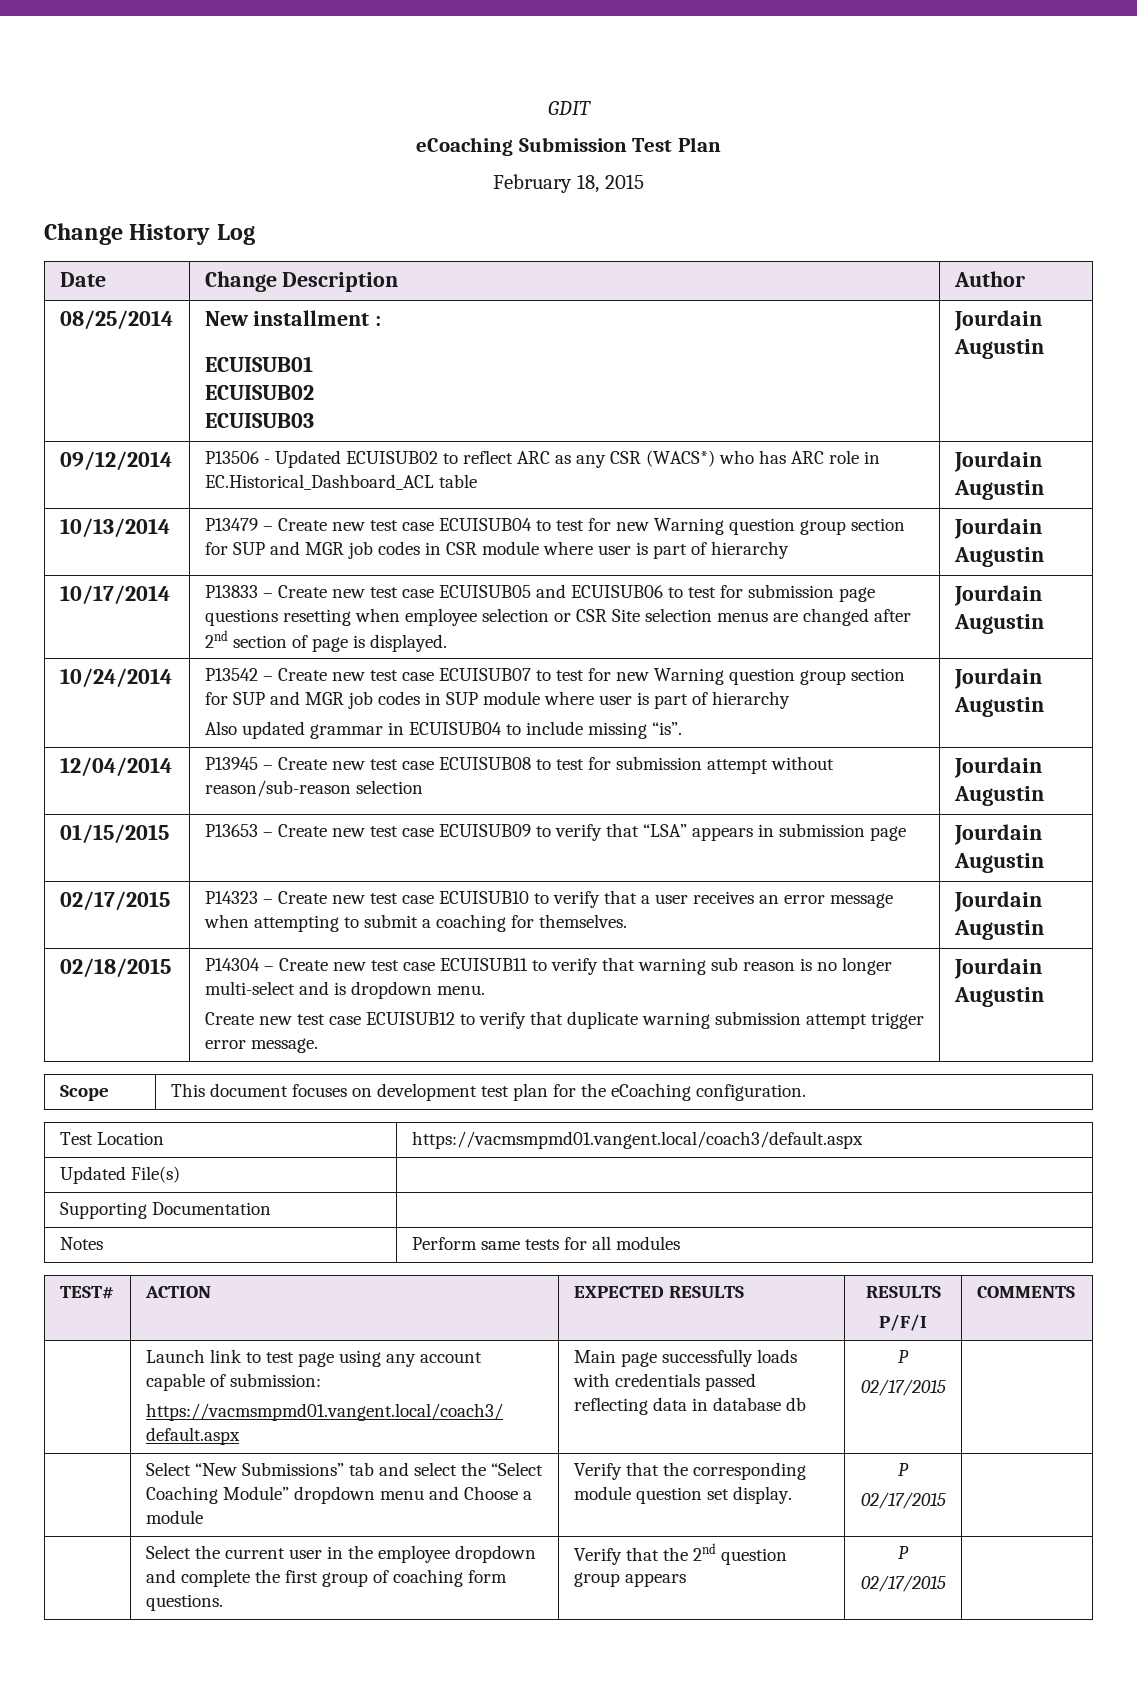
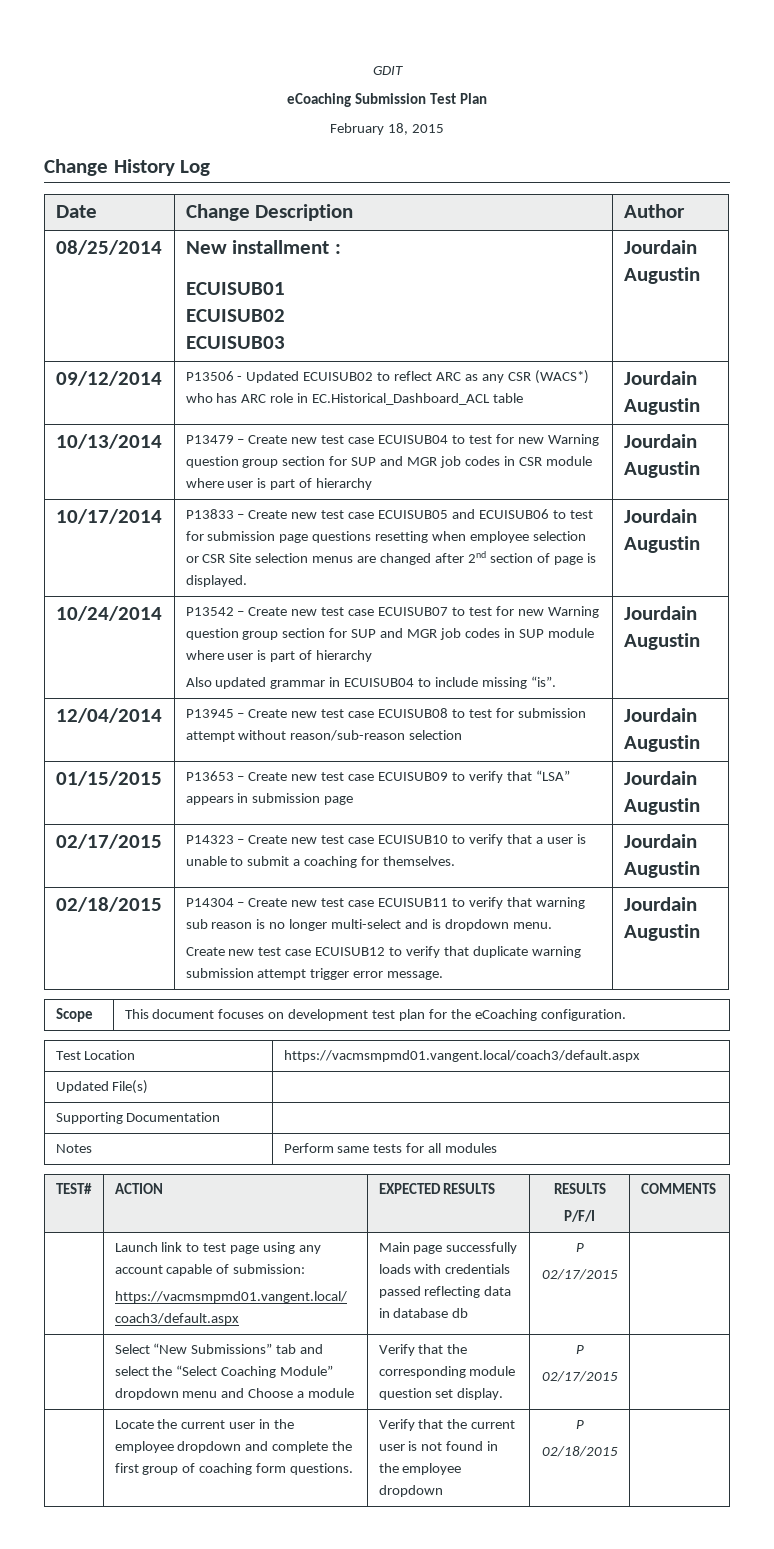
[692,891,893,908] [203,914,339,932] receives an error message when attempting -> [576,834,586,844] [185,856,227,866] is unable
[145,1545,191,1559] Select -> [114,1420,154,1429] Locate
[692,1543,787,1565] [573,1572,686,1587] [898,1546,909,1559] [860,1575,946,1592] 2nd question group appears | P // 02/17/2015 -> [471,1420,516,1429] [378,1441,499,1451] [378,1463,462,1475] [378,1485,443,1497] [575,1420,584,1429] [541,1446,618,1457] current user is not found in the employee dropdown | P // 02/18/2015

